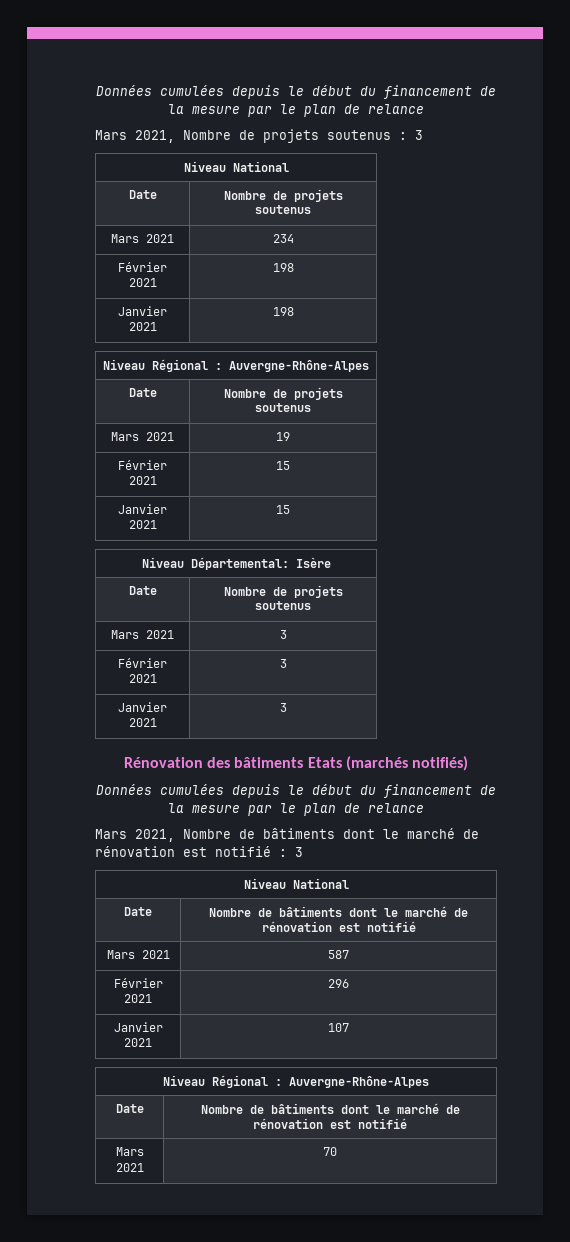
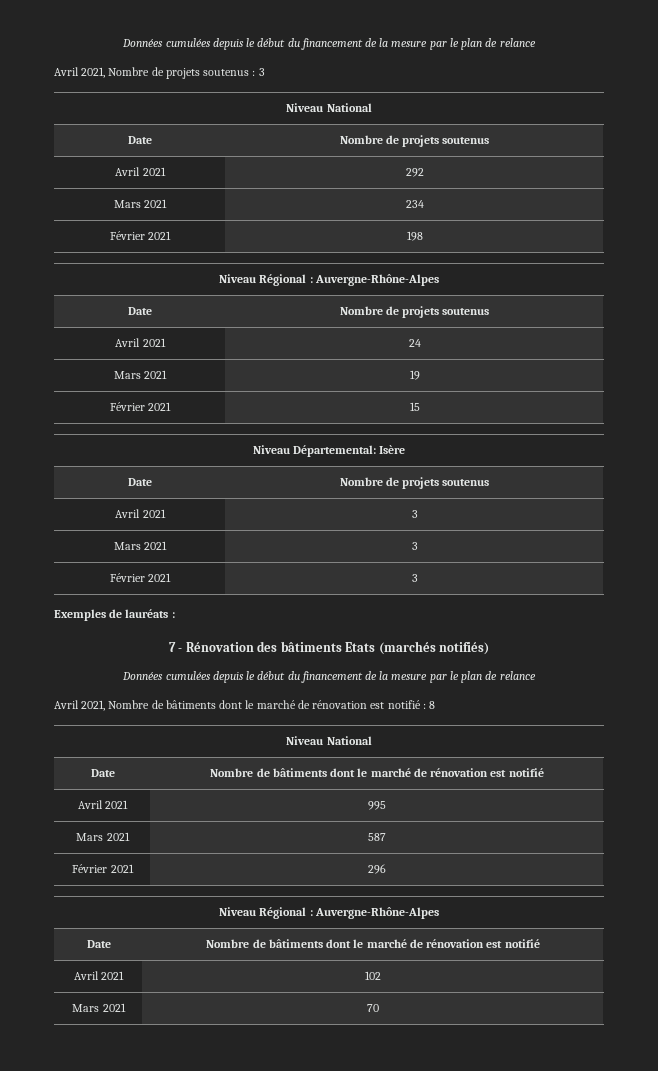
[95,130,127,140] Mars -> [54,67,79,76] Avril
(311, 209) none -> [115,167,166,176] [405,168,424,177] // Avril 2021 | 292
[118,306,167,316] [128,322,157,331] [272,307,294,316] // Janvier 2021 | 198 -> (423, 236) none
(311, 407) none -> [115,338,166,347] [408,339,421,347] // Avril 2021 | 24
[118,504,167,514] [128,520,157,529] [276,505,290,514] // Janvier 2021 | 15 -> (420, 406) none
(311, 605) none -> [115,509,166,518] [411,510,418,518] // Avril 2021 | 3
[118,702,167,712] [128,718,157,727] [279,703,287,712] // Janvier 2021 | 3 // -> [54,609,175,621] [168,642,183,652] // Exemples de lauréats : // 7 -
[95,829,127,839] Mars -> [54,700,79,709] Avril
[295,847,303,857] 3 -> [429,701,436,709] 8
(416, 926) none -> [77,800,129,809] [368,801,386,810] // Avril 2021 | 995
[113,1022,163,1032] [124,1038,152,1047] [328,1023,349,1032] // Janvier 2021 | 107 -> (386, 869) none
(407, 1123) none -> [73,971,125,980] [365,971,381,980] // Avril 2021 | 102

